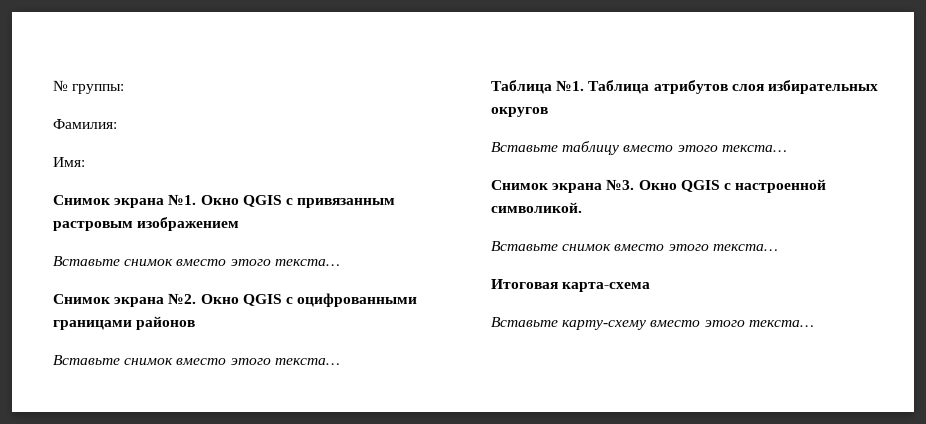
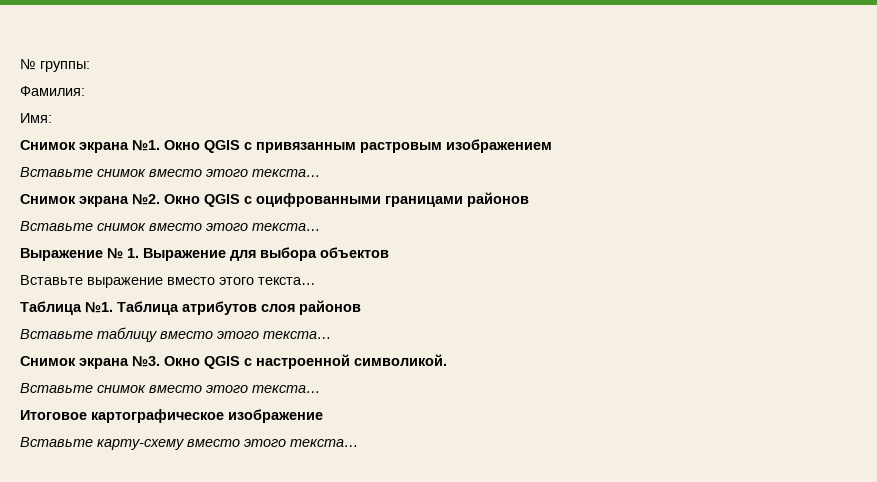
(340, 361) none -> [20,247,389,261] [20,275,316,288] // Выражение № 1. Выражение для выбора объектов // Вставьте выражение вместо этого текста…
[767,80,878,94] [491,107,548,117] избирательных округов -> [299,300,361,315] районов
[491,279,651,292] Итоговая карта-схема -> [20,409,323,423] Итоговое картографическое изображение

